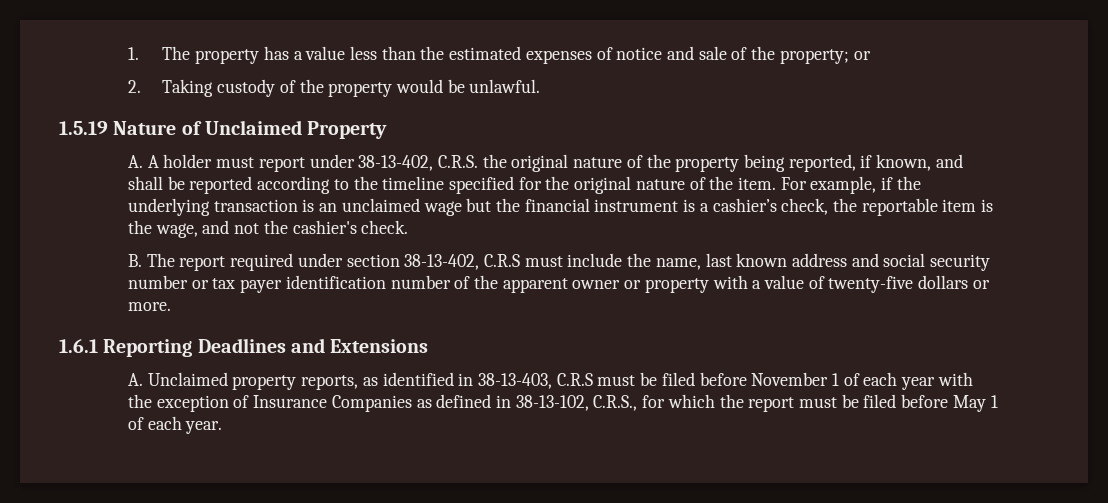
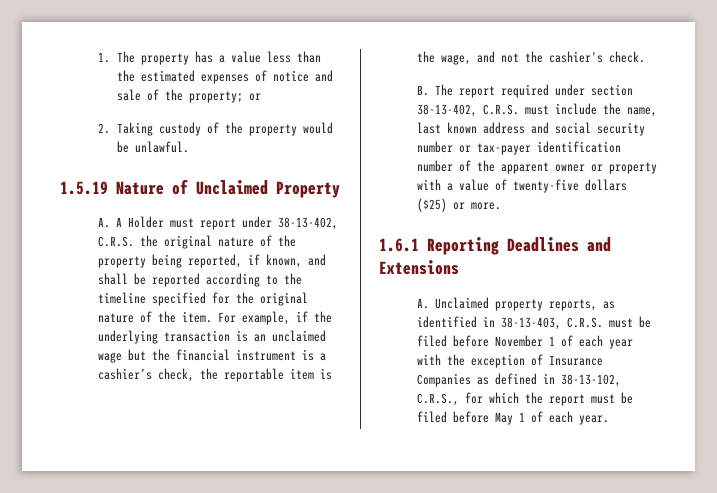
[163,154,213,168] holder -> [128,216,165,228] Holder
[483,254,520,267] C.R.S -> [483,104,520,115] C.R.S.
[212,278,283,293] tax payer -> [477,143,532,155] tax-payer
(969, 282) none -> [417,198,448,212] ($25)
[556,373,593,386] C.R.S -> [567,317,604,328] C.R.S.

